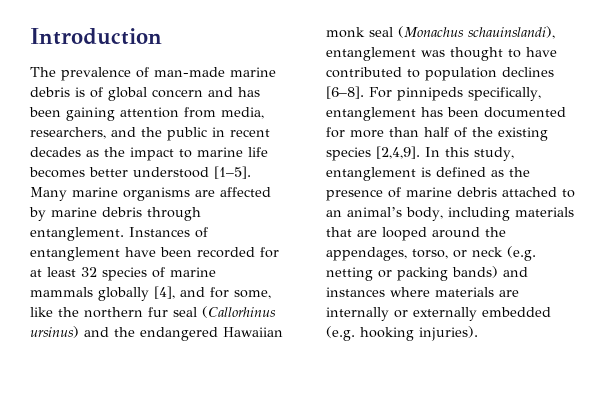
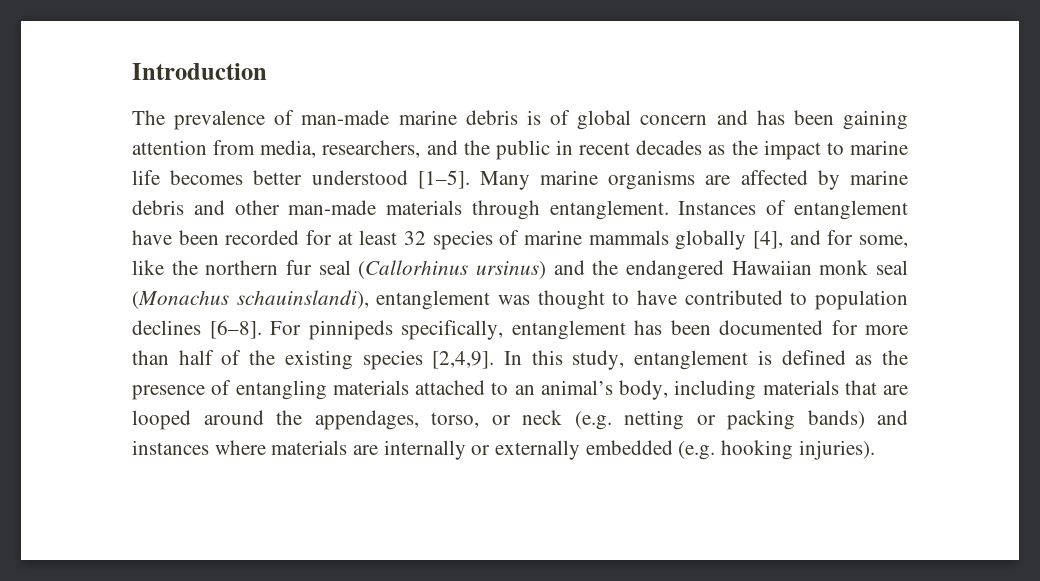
(142, 212) none -> [193,200,463,215] and other man-made materials
[406,187,497,197] marine debris -> [235,380,409,400] entangling materials

